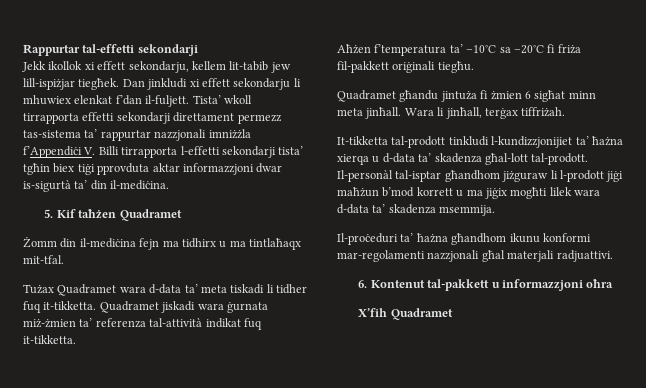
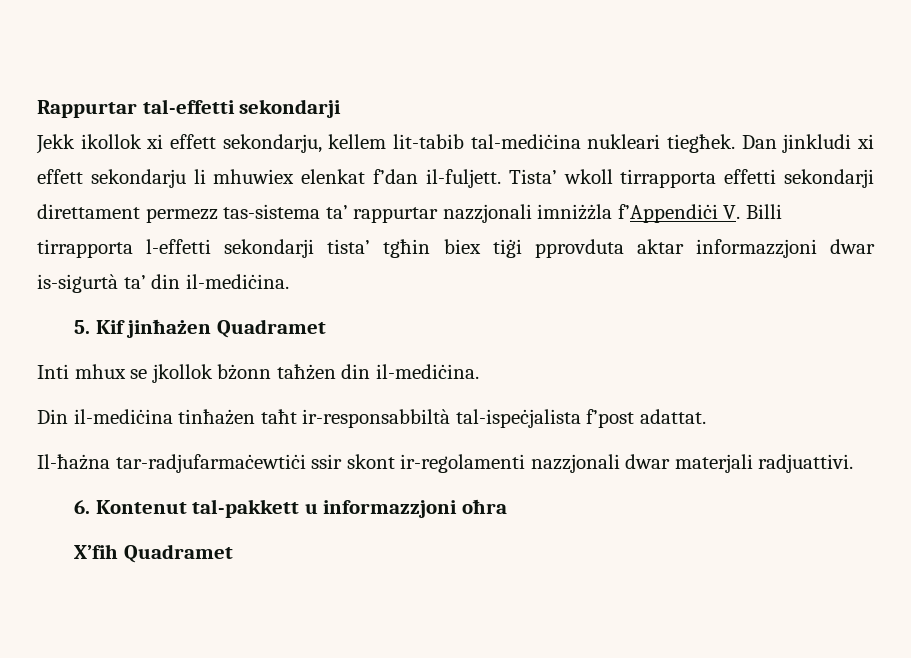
[270,62,291,73] [23,78,75,90] jew lill-ispiżjar -> [470,134,661,149] tal-mediċina nukleari
[78,209,117,219] taħżen -> [126,319,212,338] jinħażen
[23,237,301,250] [23,255,64,264] [23,284,307,296] [23,301,268,313] [23,318,262,330] [23,335,76,344] [337,44,581,56] [337,61,474,73] [337,90,596,102] [337,107,566,119] [337,136,623,148] [337,153,589,165] [337,170,624,182] [337,187,600,199] [337,204,496,216] [337,233,591,245] [337,250,505,262] Żomm din il-mediċina fejn ma tidhirx u ma tintlaħaqx mit-tfal. // Tużax Quadramet wara d-data ta’ meta tiskadi li tidher fuq it-tikketta. Quadramet jiskadi wara ġurnata miż-żmien ta’ referenza tal-attività indikat fuq it-tikketta. // Aħżen f’temperatura ta’ –10°C sa –20°C fi friża fil-pakkett oriġinali tiegħu. // Quadramet għandu jintuża fi żmien 6 sigħat minn meta jinħall. Wara li jinħall, terġax tiffriżah. // It-tikketta tal-prodott tinkludi l-kundizzjonijiet ta’ ħażna xierqa u d-data ta’ skadenza għal-lott tal-prodott. Il-personàl tal-isptar għandhom jiżguraw li l-prodott jiġi maħżun b’mod korrett u ma jiġix mogħti lilek wara d-data ta’ skadenza msemmija. // Il-proċeduri ta’ ħażna għandhom ikunu konformi mar-regolamenti nazzjonali għal -> [37,364,479,383] [37,409,706,428] [37,454,671,473] Inti mhux se jkollok bżonn taħżen din il-mediċina. // Din il-mediċina tinħażen taħt ir-responsabbiltà tal-ispeċjalista f’post adattat. // Il-ħażna tar-radjufarmaċewtiċi ssir skont ir-regolamenti nazzjonali dwar

